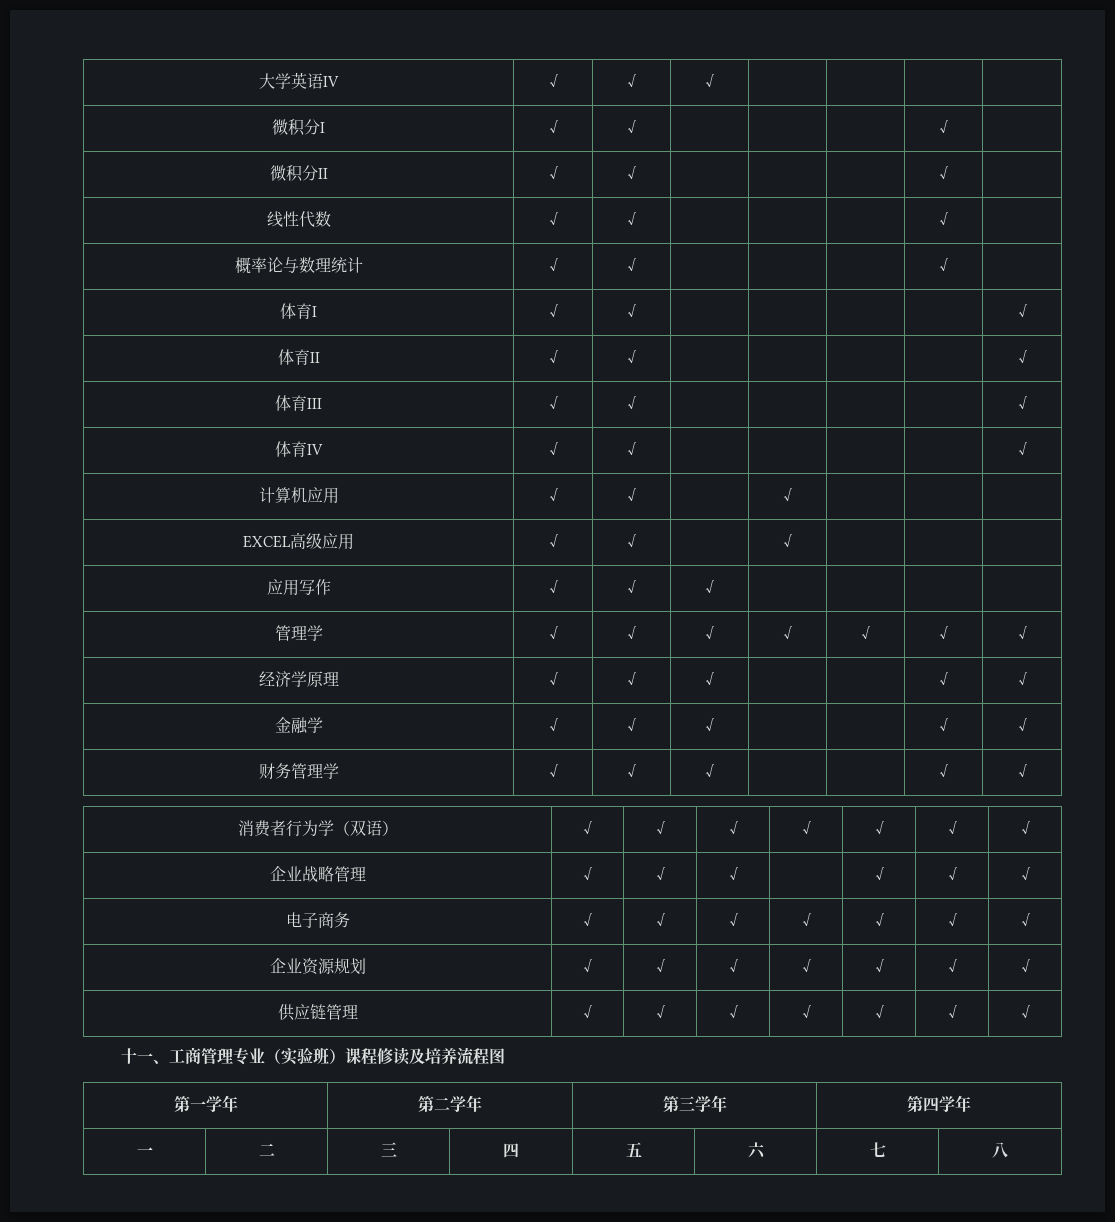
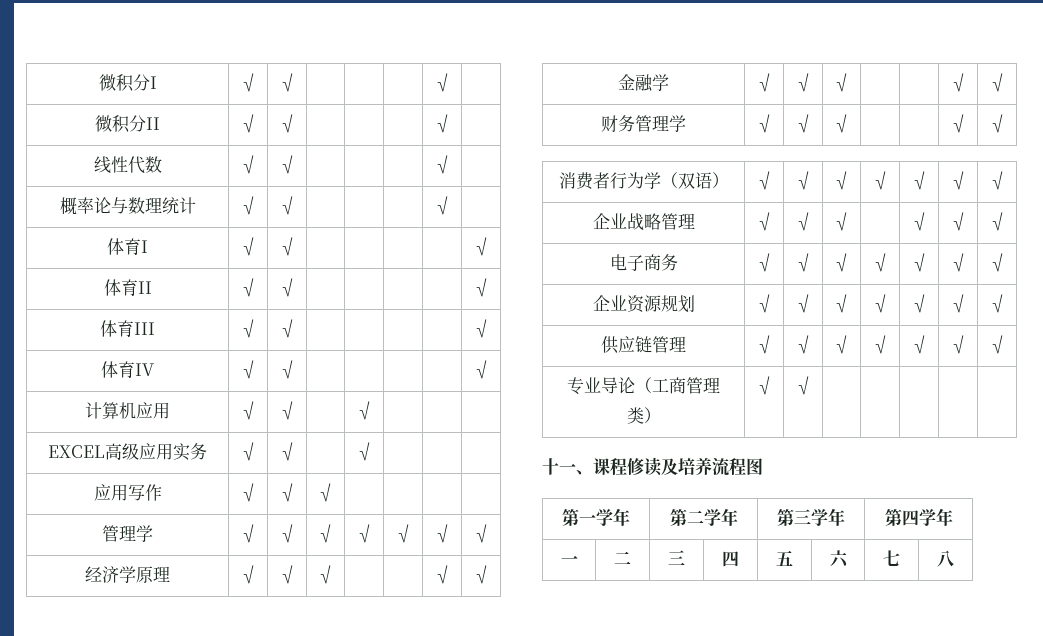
[259,72,339,89] [548,74,559,88] [627,74,637,88] [705,74,715,88] 大学英语IV | √ | √ | √ | | | | // -> (98, 82) none
(354, 541) none -> [173,443,207,461] 实务
[120,1047,345,1065] // 十一、工商管理专业（实验班） -> [567,377,720,395] [626,407,661,424] [755,376,773,395] [794,376,812,395] [542,458,593,475] // 专业导论（工商管理类） | √ | √ | | | | | // 十一、

